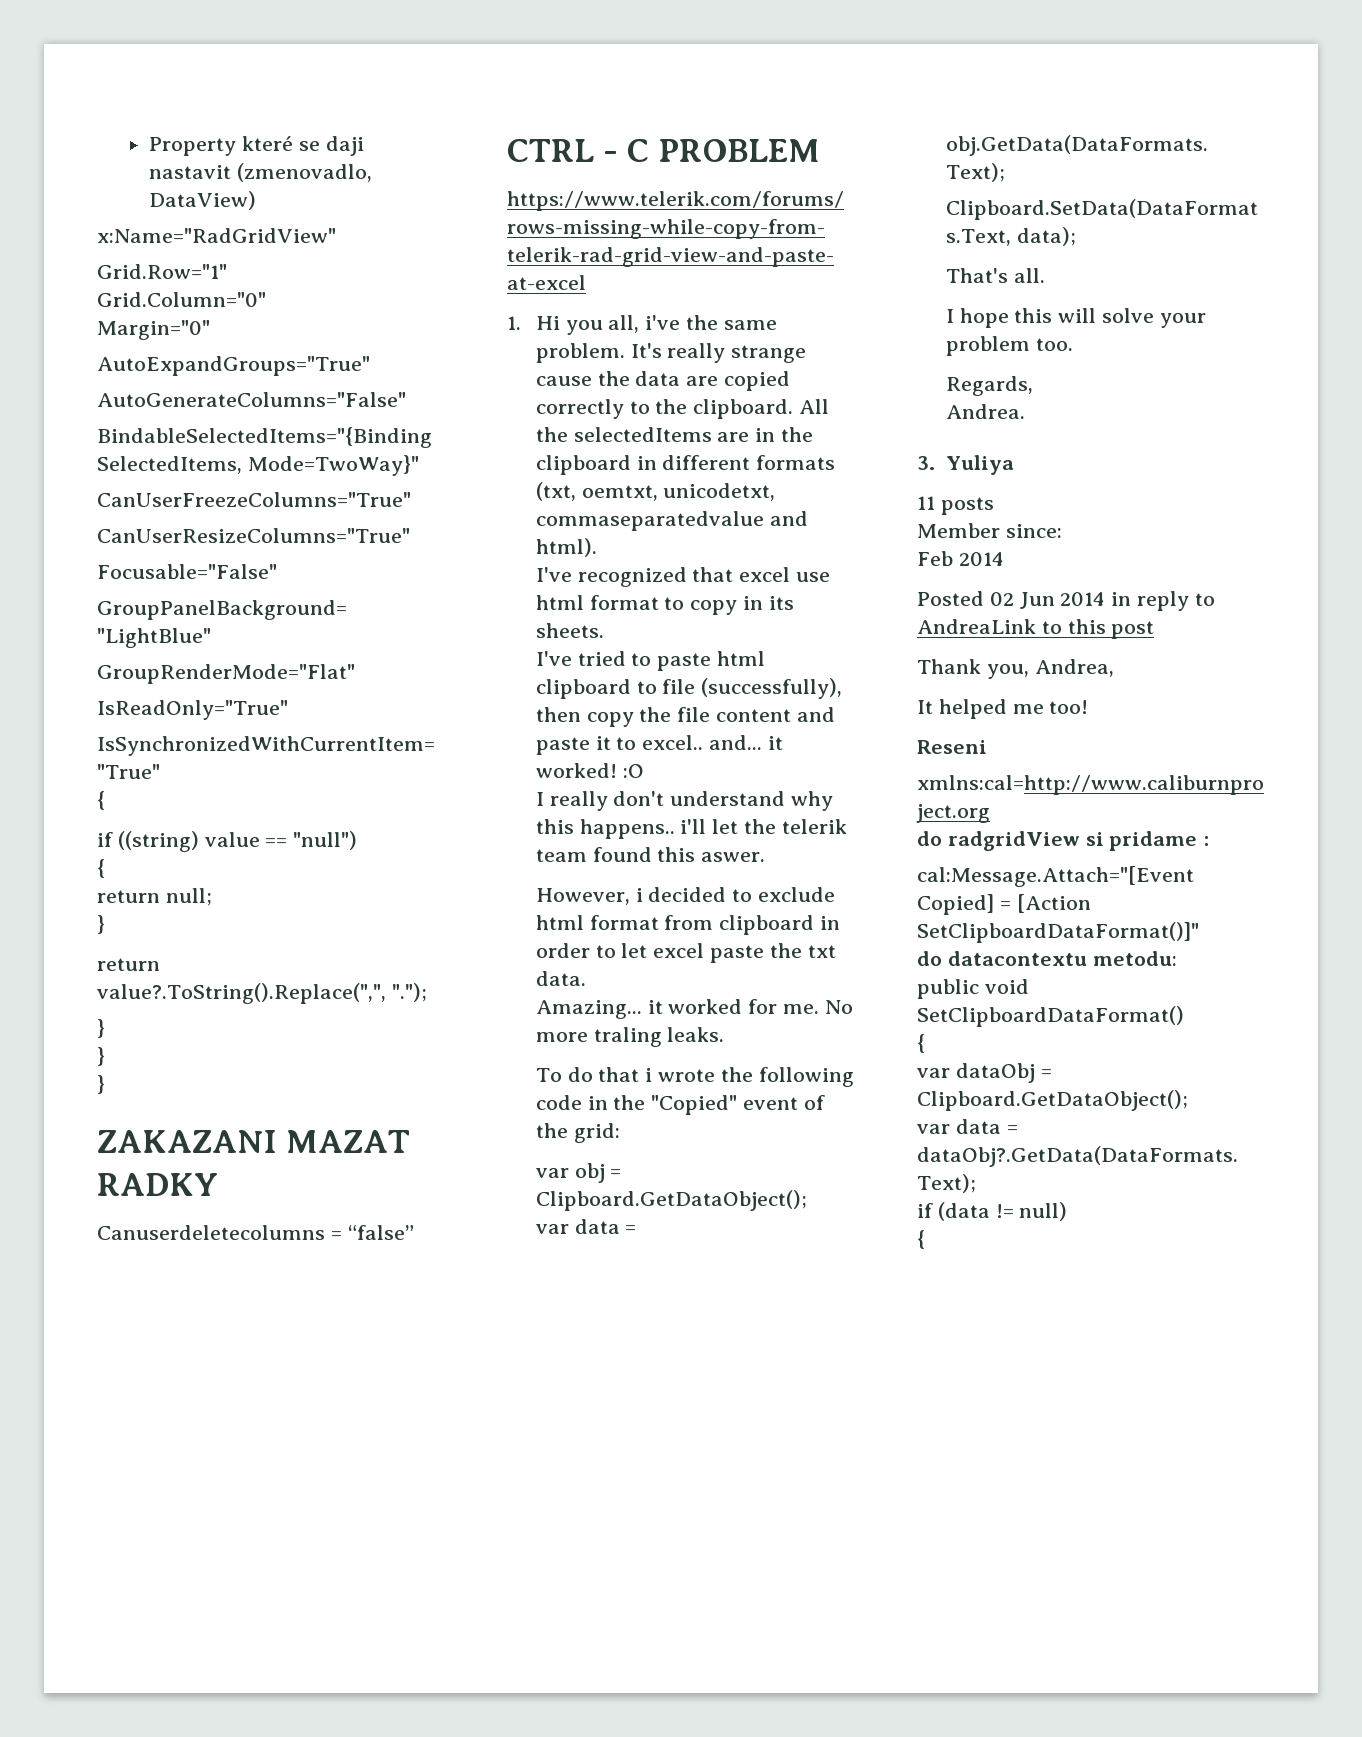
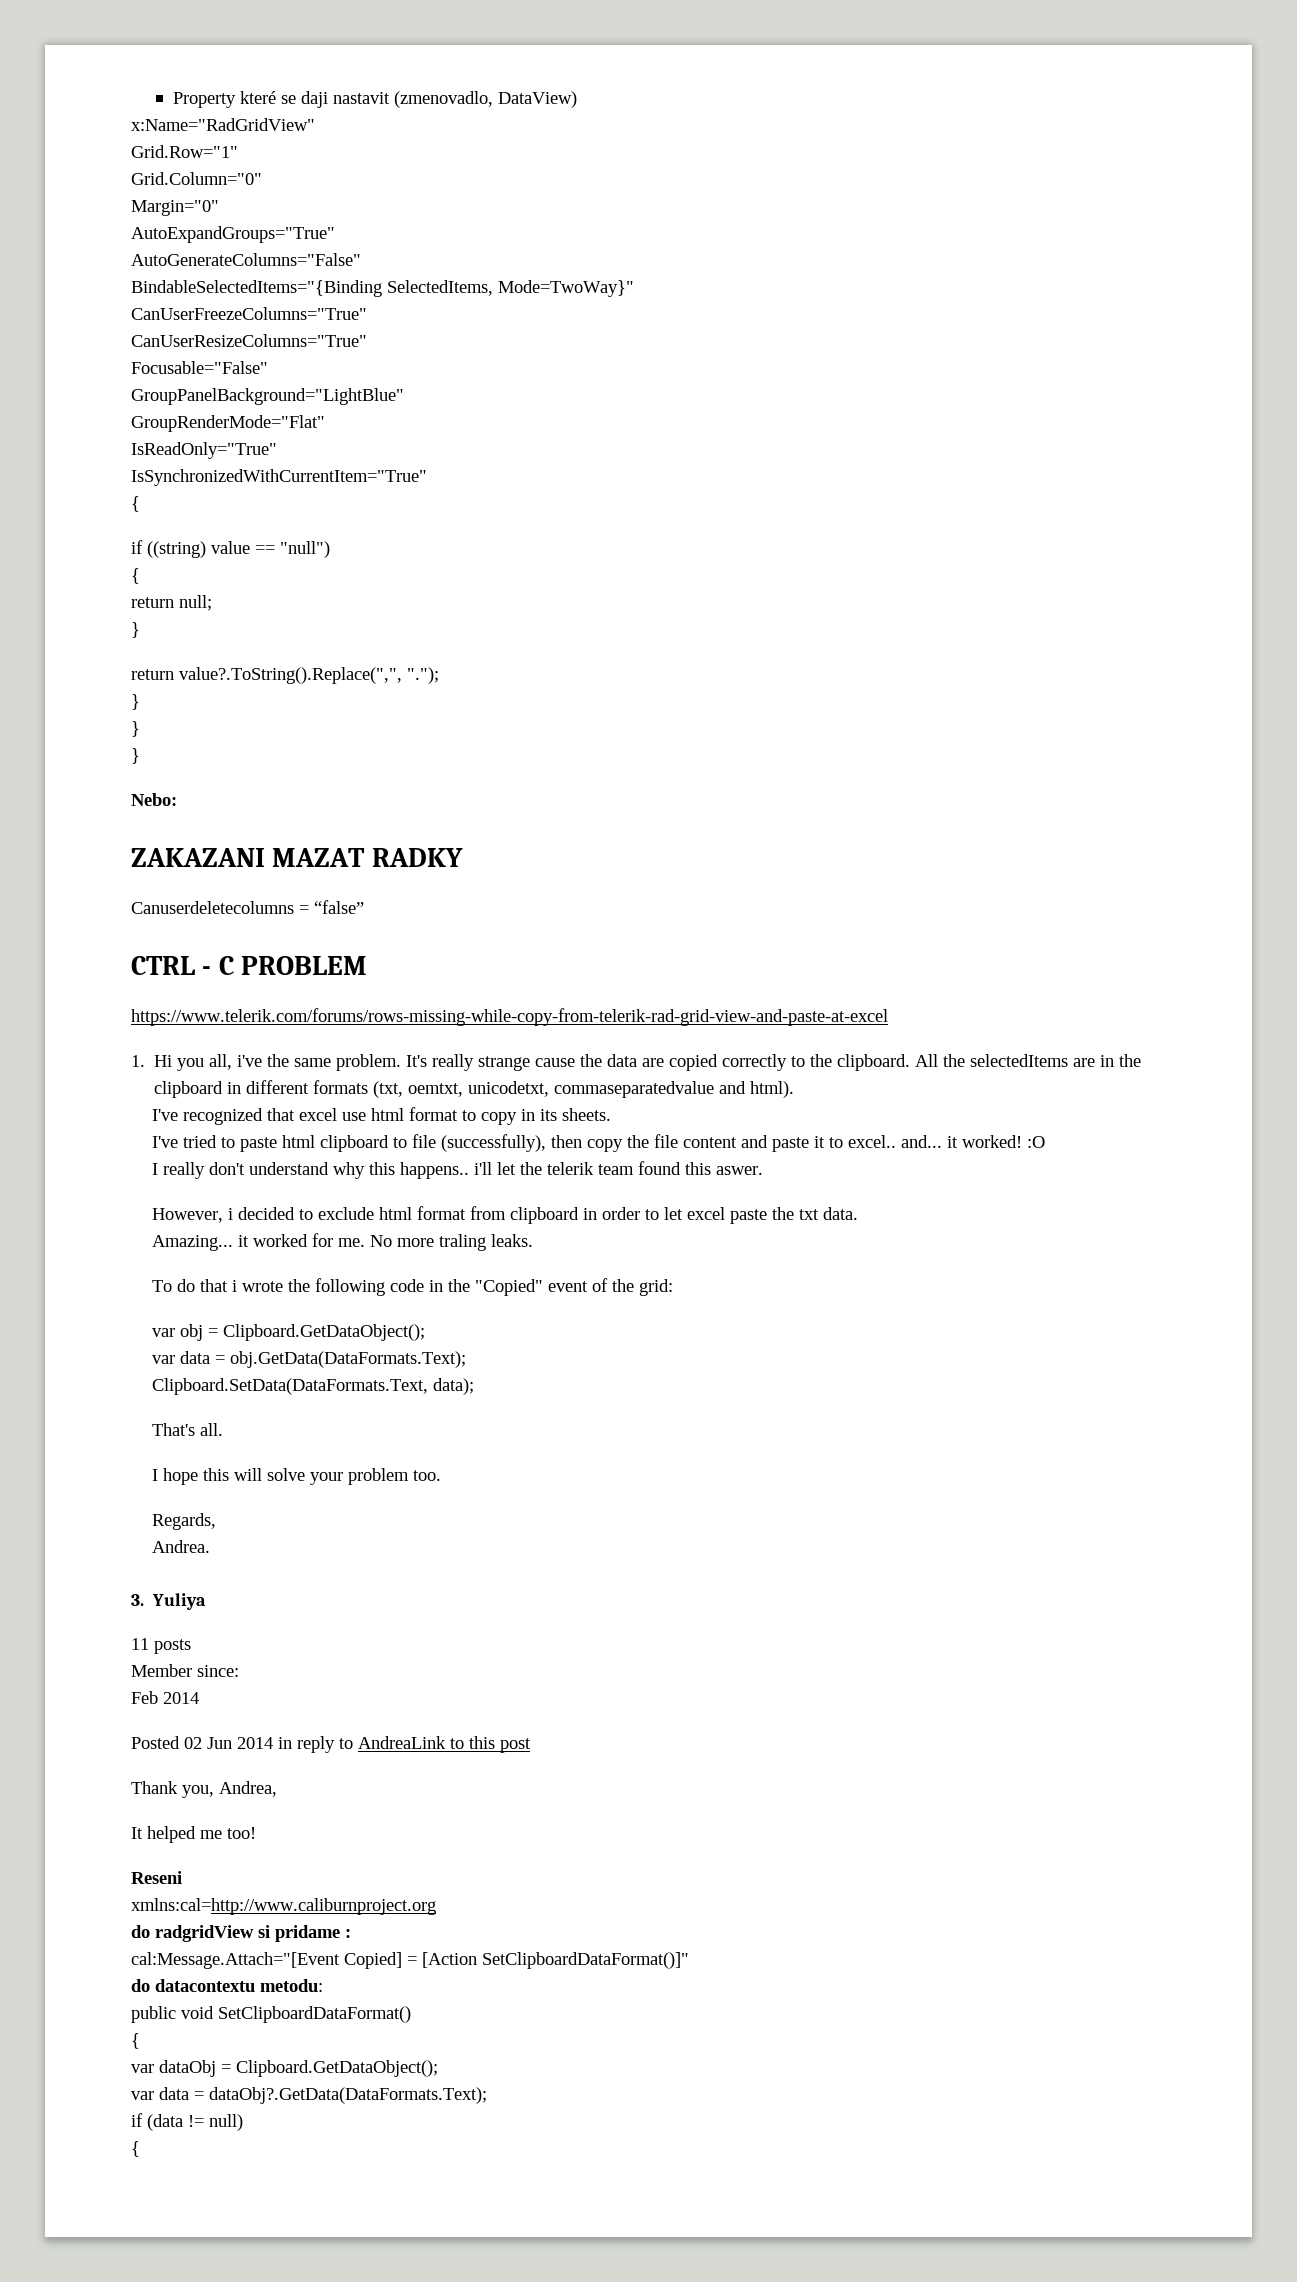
(105, 1084) none -> [131,793,177,806] // Nebo:

